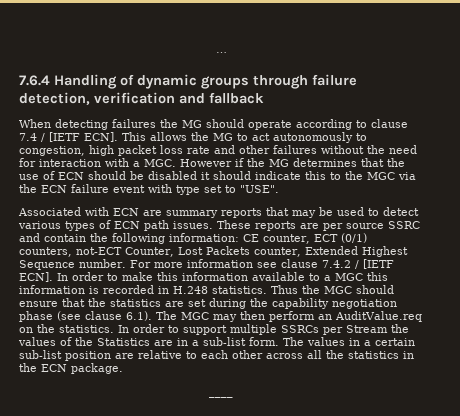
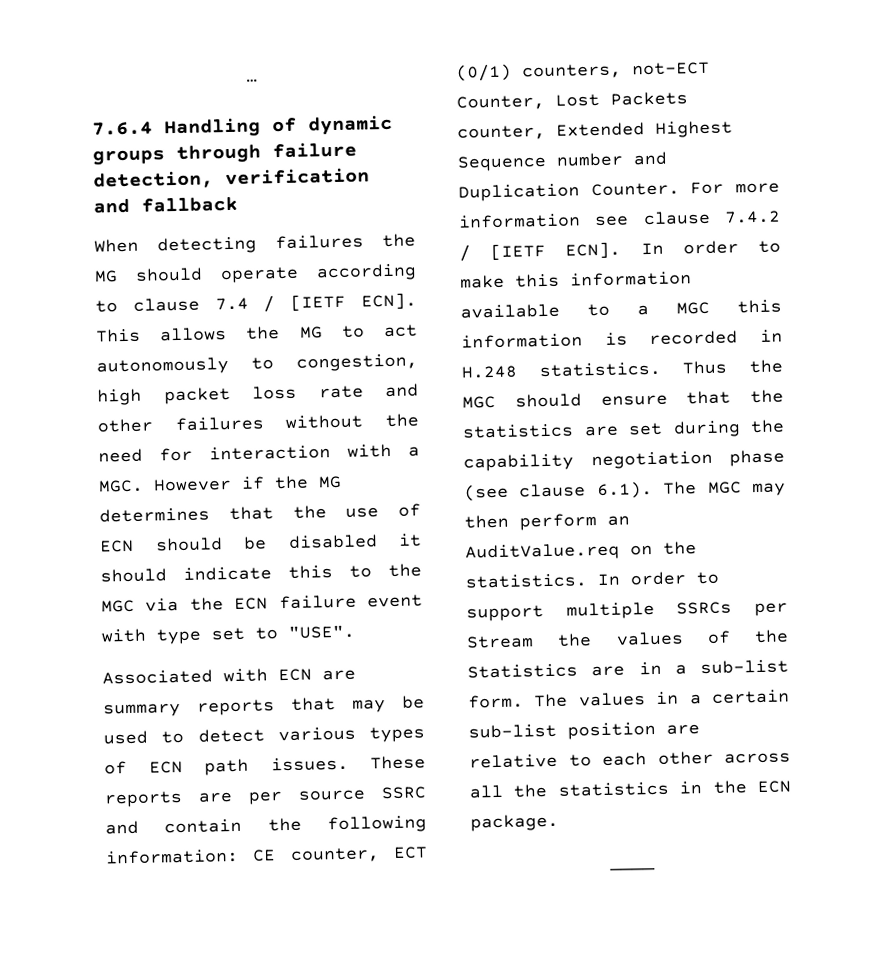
[79,259,126,268] number. -> [556,151,667,167] [458,182,680,202] number and Duplication Counter.

